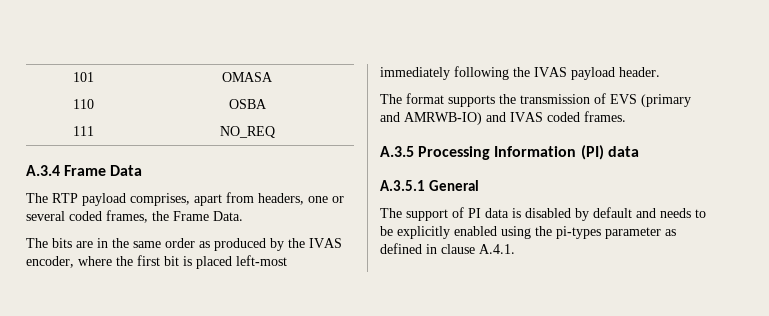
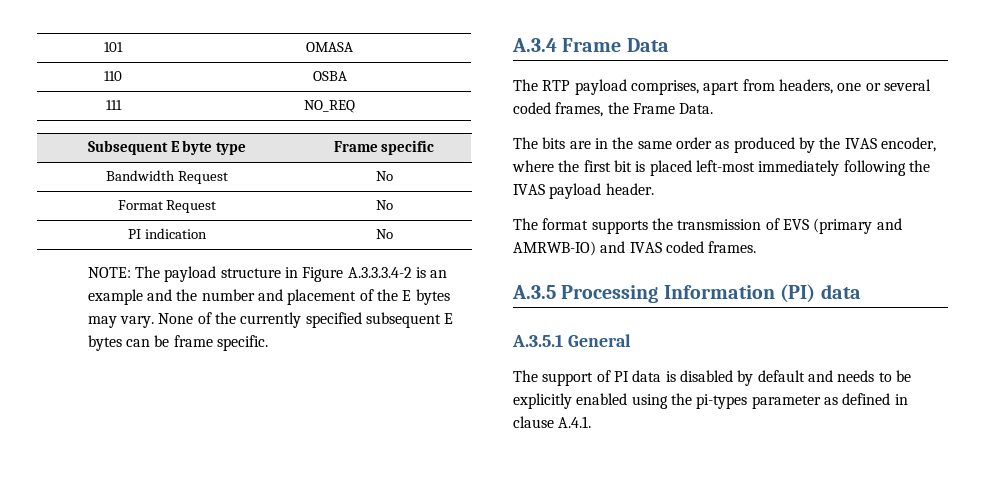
(275, 132) none -> [87,140,247,155] [333,140,435,155] [106,170,228,184] [375,171,393,181] [117,200,217,213] [375,200,393,210] [128,228,207,239] [375,229,393,239] [87,266,448,282] [87,289,450,305] [87,312,454,328] [87,335,269,351] // Subsequent E byte type | Frame specific // Bandwidth Request | No // Format Request | No // PI indication | No // NOTE: The payload structure in Figure A.3.3.3.4-2 is an example and the number and placement of the E bytes may vary. None of the currently specified subsequent E bytes can be frame specific.

